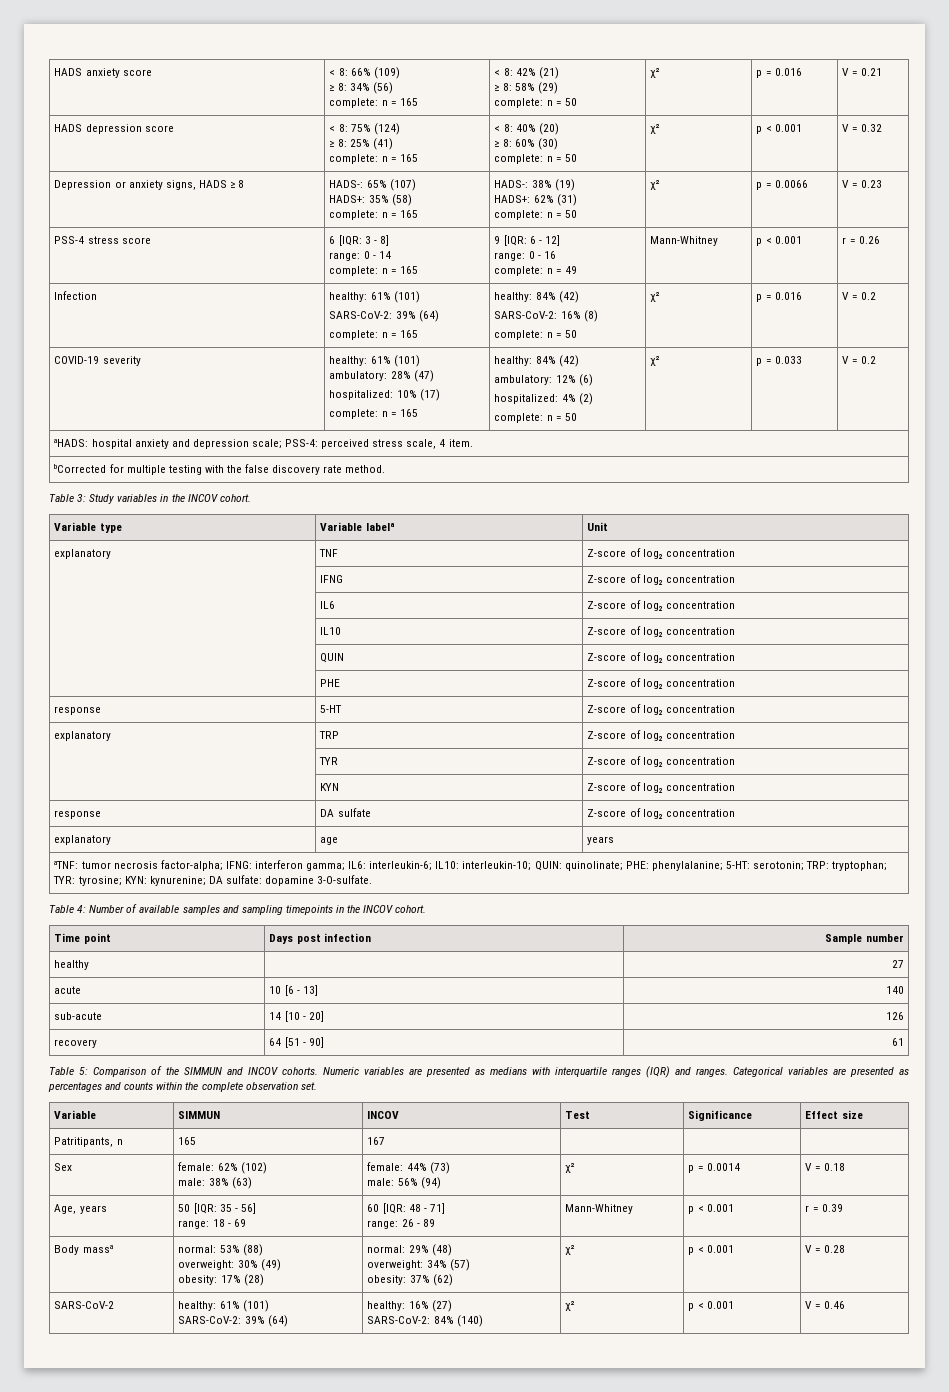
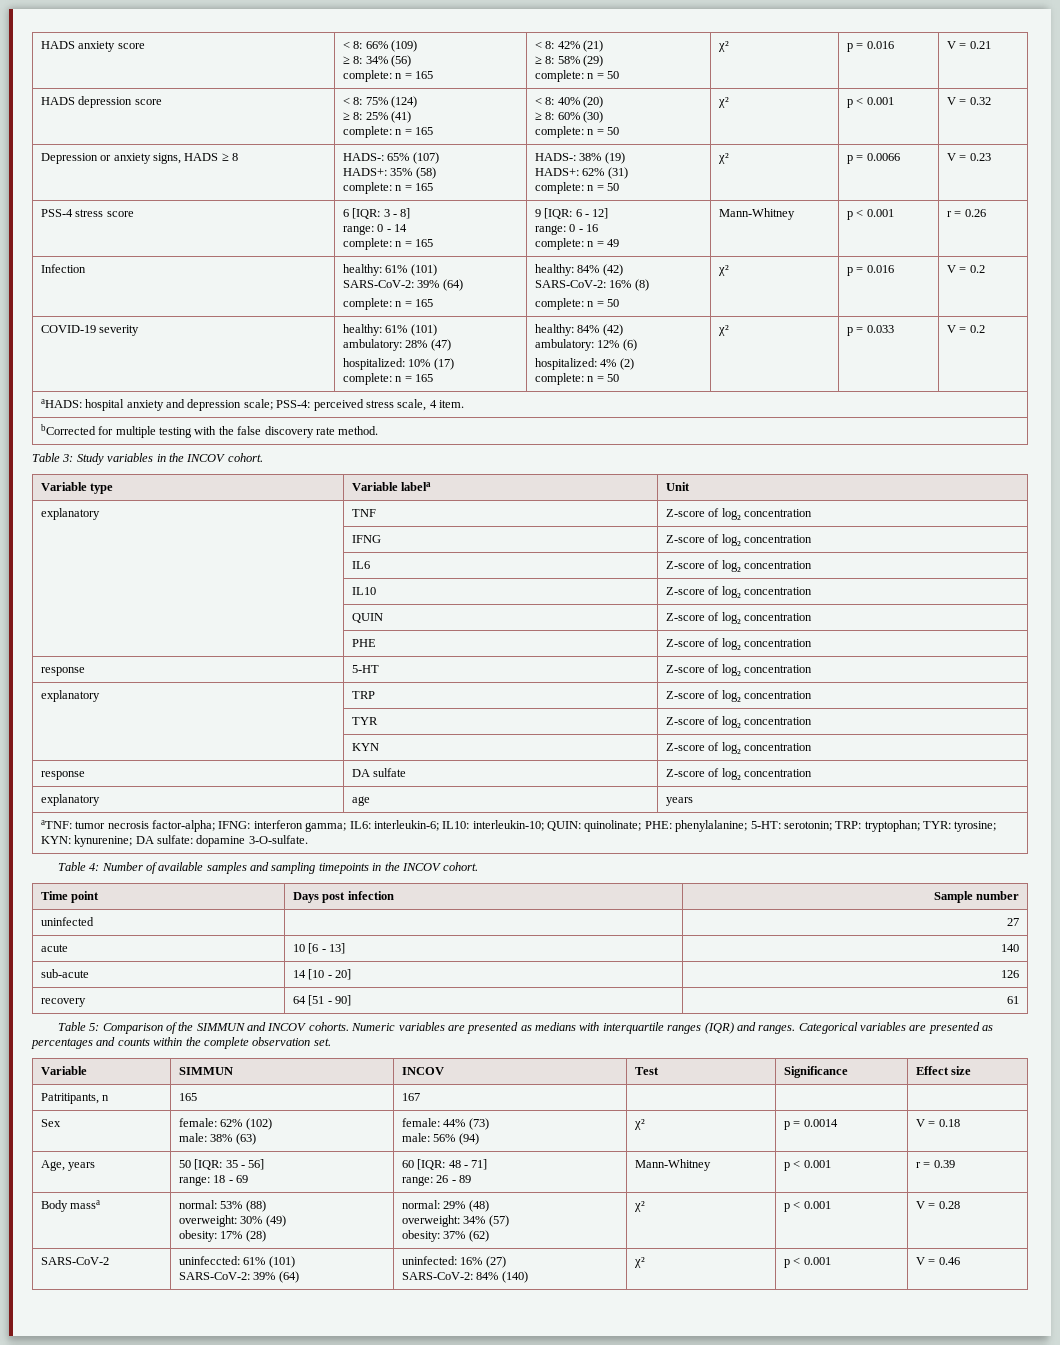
[54,960,90,970] healthy -> [40,917,94,926] uninfected
[178,1301,217,1311] healthy: -> [178,1256,240,1265] uninfeccted:
[367,1301,406,1311] healthy: -> [401,1256,457,1265] uninfected:

